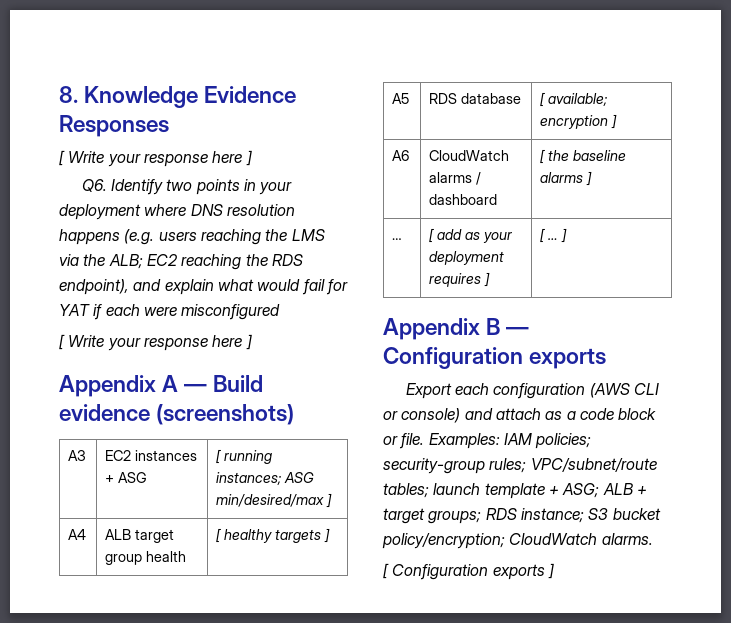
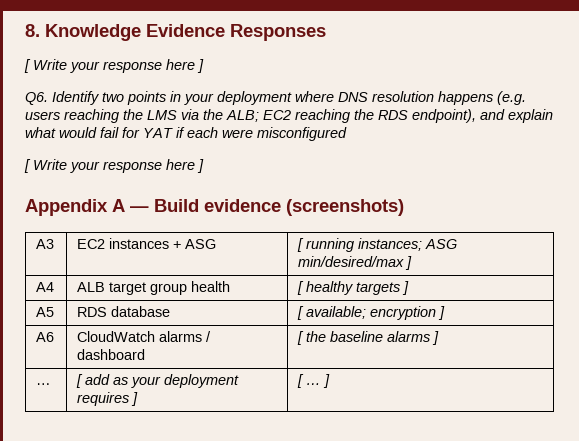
[383,318,530,340] [383,347,607,369] [405,383,659,399] [383,408,657,423] [383,433,592,449] [383,458,657,474] [383,483,647,499] [383,508,661,524] [382,533,653,549] [383,563,554,580] // Appendix B — Configuration exports // Export each configuration (AWS CLI or console) and attach as a code block or file. Examples: IAM policies; security-group rules; VPC/subnet/route tables; launch template + ASG; ALB + target groups; RDS instance; S3 bucket policy/encryption; CloudWatch alarms. // [ Configuration exports ] -> (331, 381) none

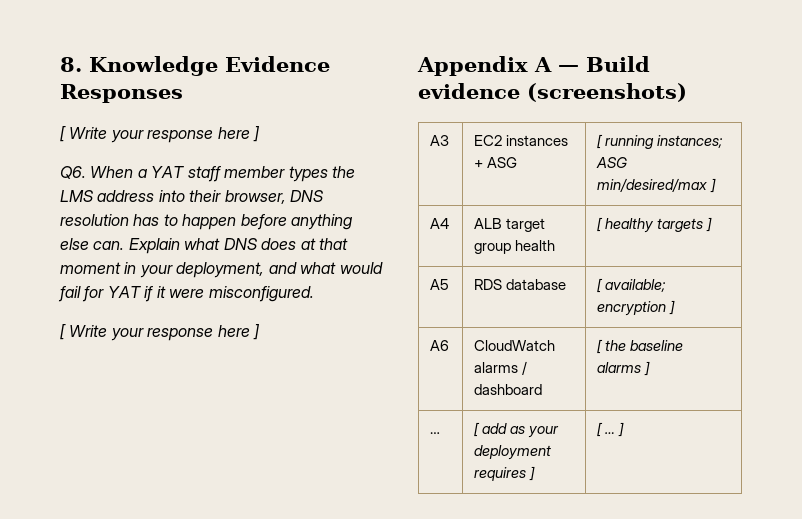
[52,91,526,105] [25,109,553,123] Identify two points in your deployment where DNS resolution happens (e.g. users reaching the LMS via the ALB; EC2 reaching the RDS endpoint), and explain -> [90,166,356,182] [60,190,325,204] [60,214,353,230] [60,238,349,254] [60,262,297,278] When a YAT staff member types the LMS address into their browser, DNS resolution has to happen before anything else can. Explain what DNS does at that moment in your deployment, and
[187,127,347,141] each were misconfigured -> [156,286,314,302] it were misconfigured.

